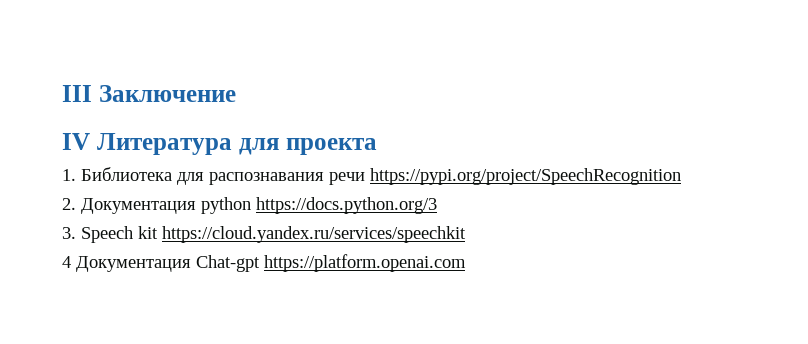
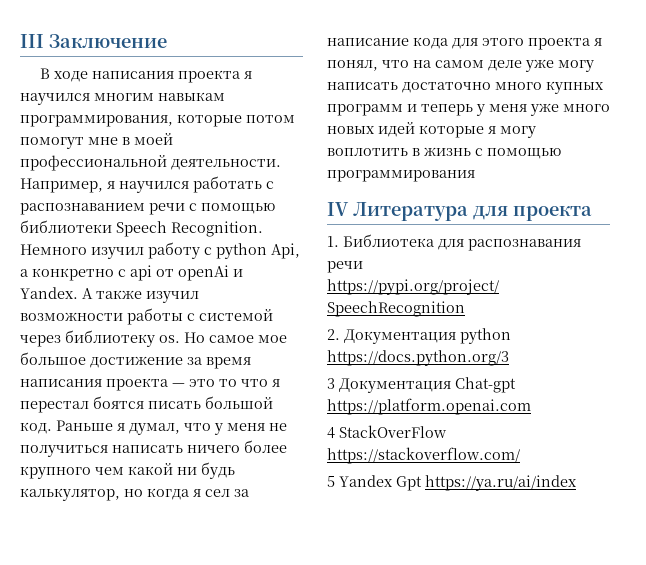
(236, 93) none -> [40,68,253,83] [20,92,225,105] [20,114,295,127] [20,133,173,149] [20,155,281,171] [20,176,274,193] [20,203,275,215] [20,220,263,237] [20,242,300,259] [20,265,243,281] [20,287,199,303] [20,308,273,325] [20,330,287,347] [20,352,251,369] [20,378,280,391] [20,396,273,413] [20,420,287,435] [20,440,287,457] [20,462,235,479] [20,488,249,501] [327,37,602,50] [327,59,594,72] [327,81,604,94] [327,103,610,116] [327,122,536,138] [327,147,561,159] [327,170,475,182] // В ходе написания проекта я научился многим навыкам программирования, которые потом помогут мне в моей профессиональной деятельности. Например, я научился работать с распознаванием речи с помощью библиотеки Speech Recognition. Немного изучил работу с python Api, а конкретно с api от openAi и Yandex. А также изучил возможности работы с системой через библиотеку os. Но самое мое большое достижение за время написания проекта — это то что я перестал боятся писать большой код. Раньше я думал, что у меня не получиться написать ничего более крупного чем какой ни будь калькулятор, но когда я сел за написание кода для этого проекта я понял, что на самом деле уже могу написать достаточно много купных программ и теперь у меня уже много новых идей которые я могу воплотить в жизнь с помощью программирования
[62,226,466,243] [62,254,466,272] 3. Speech kit https://cloud.yandex.ru/services/speechkit // 4 Документация Chat-gpt https://platform.openai.com -> [327,377,516,393] [327,398,531,415] [327,425,447,439] [327,447,520,464] [327,475,577,491] 3 Документация Chat-gpt https://platform.openai.com // 4 StackOverFlow https://stackoverflow.com/ // 5 Yandex Gpt https://ya.ru/ai/index

